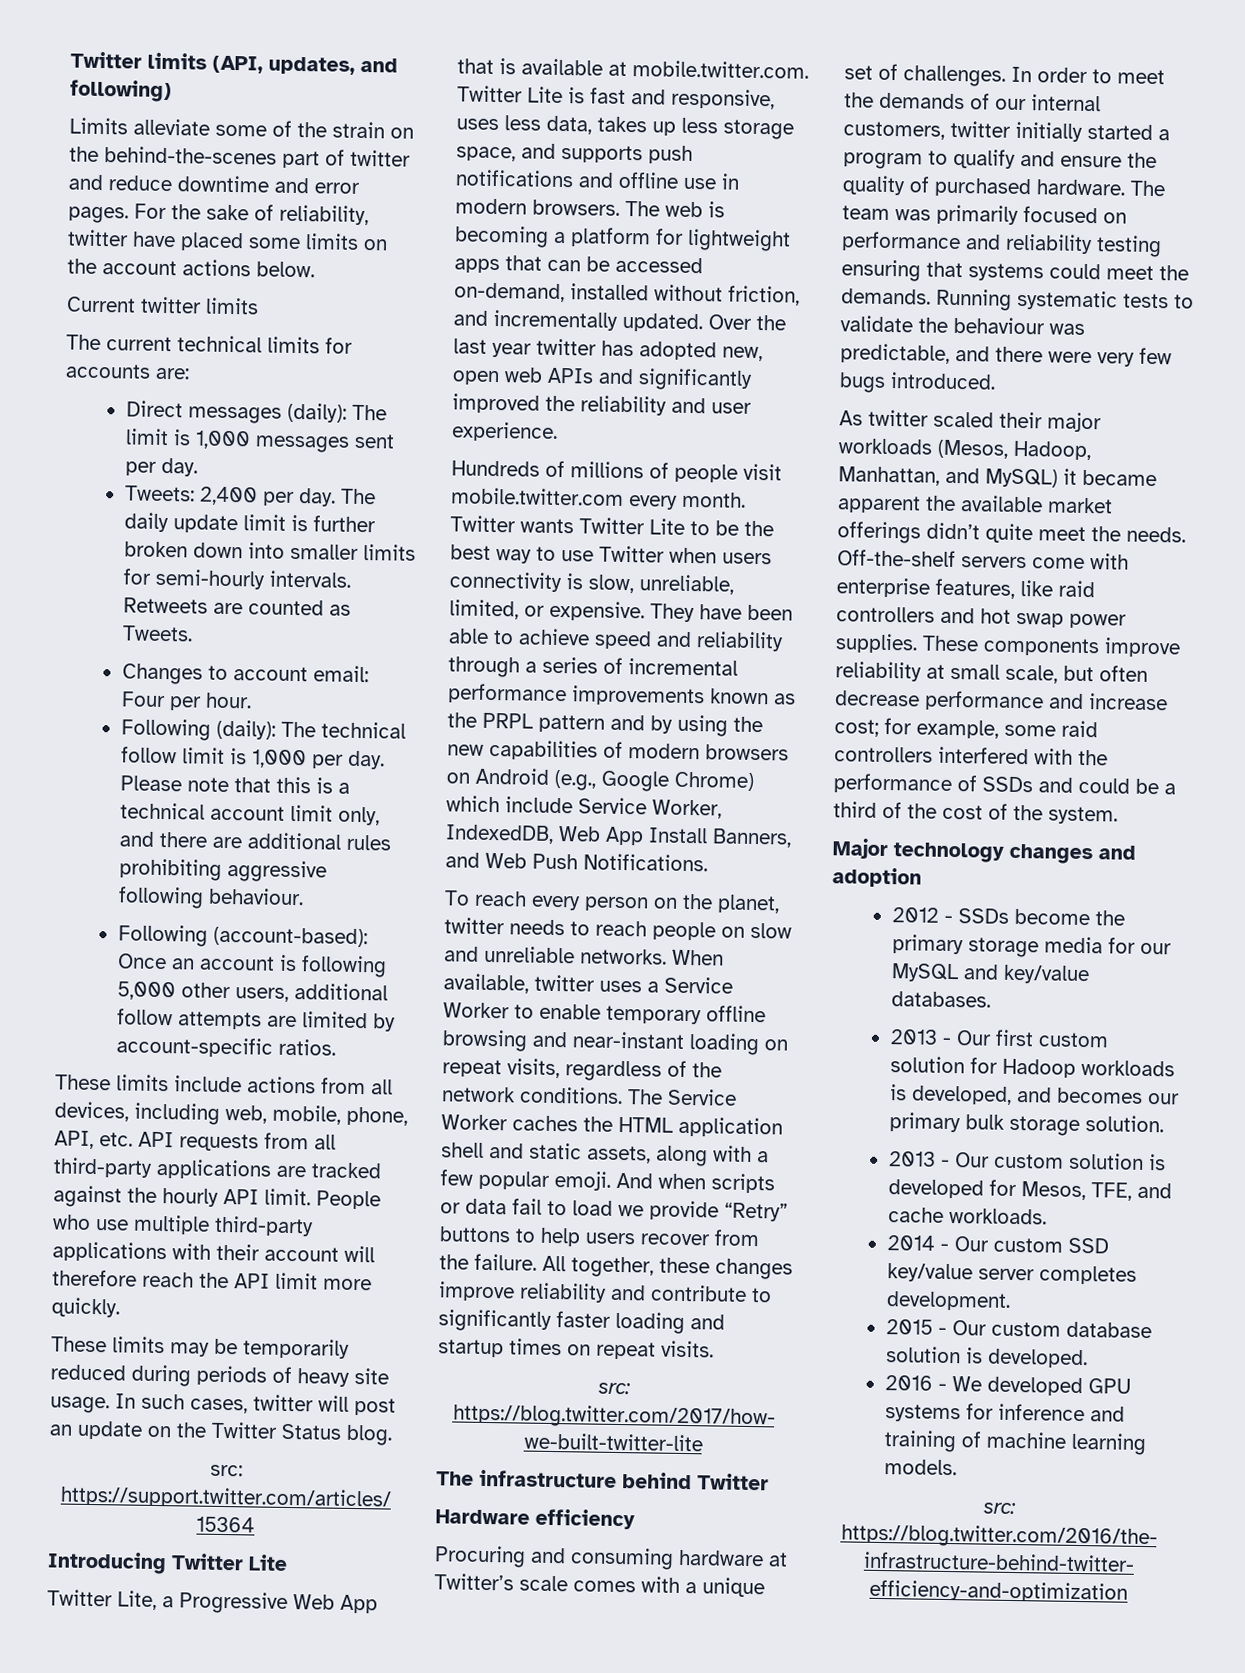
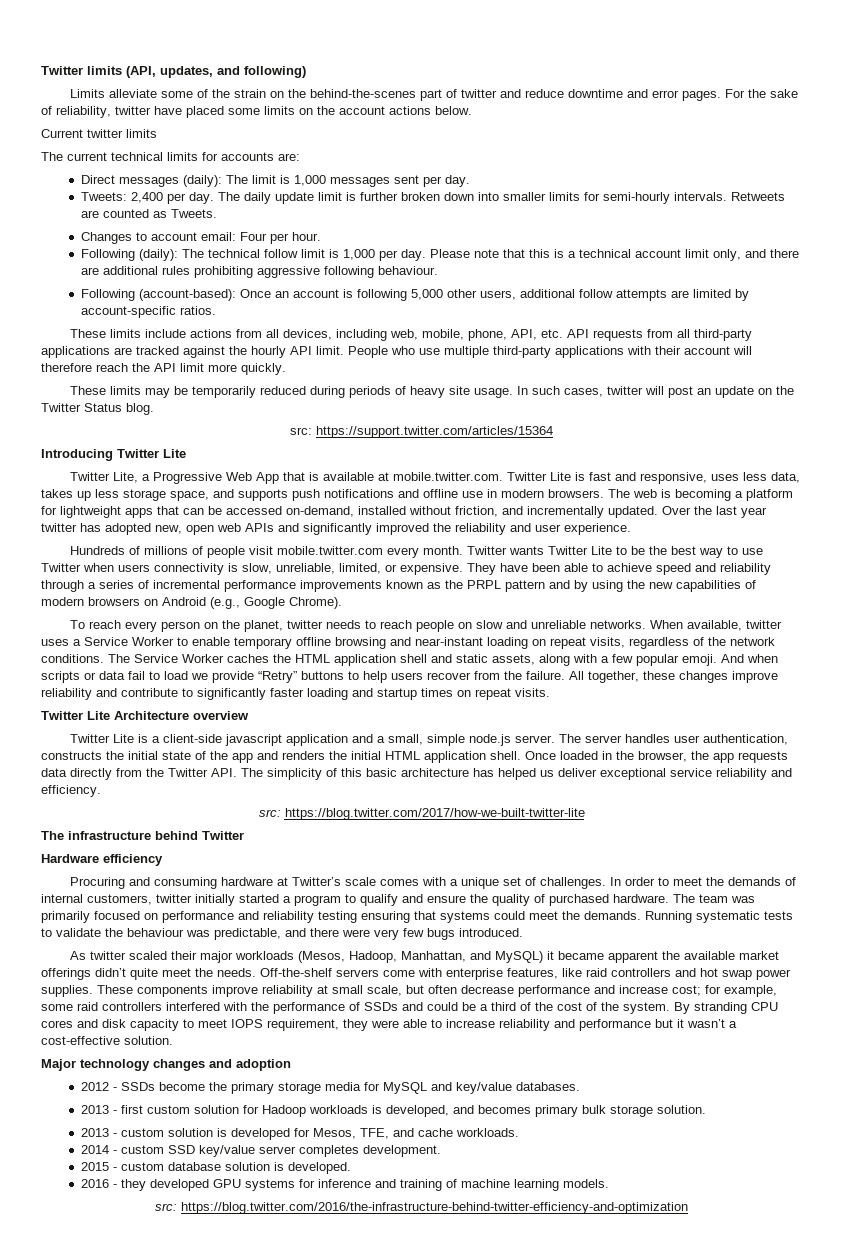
[674,771,754,791] [446,795,722,819] [445,824,792,848] [445,852,708,872] Chrome) which include Service Worker, IndexedDB, Web App Install Banners, and Web Push Notifications. -> [289,597,342,609] Chrome).
(714, 1349) none -> [41,711,249,720] [70,734,789,746] [41,751,788,763] [41,768,792,780] [41,785,101,797] // Twitter Lite Architecture overview // Twitter Lite is a client-side javascript application and a small, simple node.js server. The server handles user authentication, constructs the initial state of the app and renders the initial HTML application shell. Once loaded in the browser, the app requests data directly from the Twitter API. The simplicity of this basic architecture has helped us deliver exceptional service reliability and efficiency.
[995,98,1027,111] our -> (797, 881) none
(1118, 815) none -> [674,1002,778,1014] [41,1019,737,1031] [41,1036,173,1045] By stranding CPU cores and disk capacity to meet IOPS requirement, they were able to increase reliability and performance but it wasn’t a cost-effective solution.
[1139,942,1172,955] our -> (381, 1086) none
[955,1030,992,1046] Our -> (118, 1112) none
[1146,1092,1180,1105] our -> (532, 1109) none
[954,1152,990,1168] Our -> (118, 1135) none
[953,1236,989,1252] Our -> (118, 1152) none
[951,1320,987,1336] Our -> (118, 1169) none
[951,1376,982,1392] We -> [121,1179,147,1191] they

